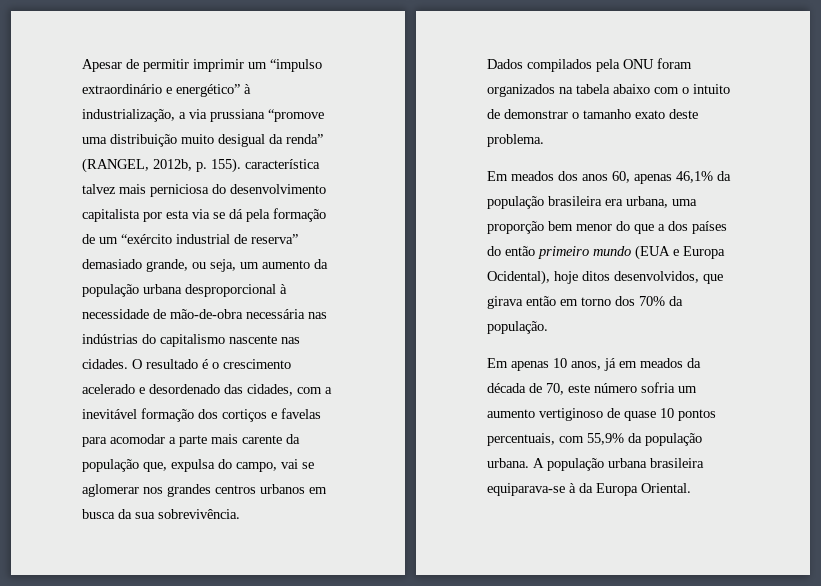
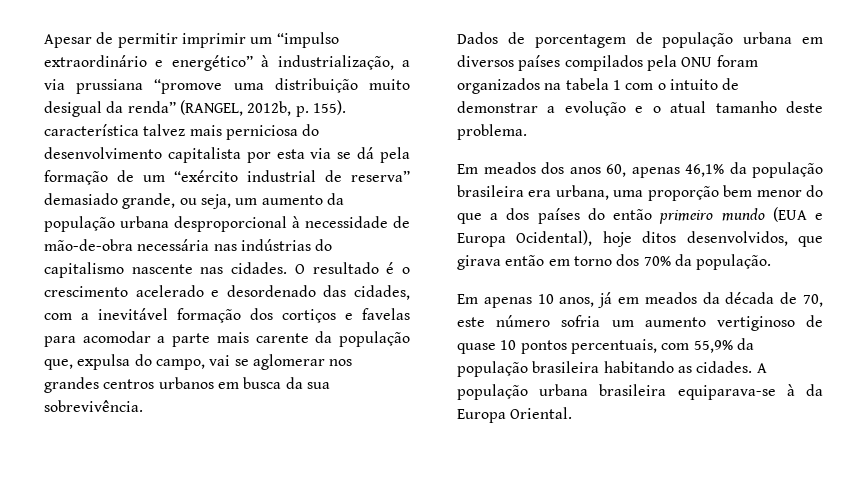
(523, 64) none -> [507,32,823,48] [457,55,561,71] de porcentagem de população urbana em diversos países
[613,84,650,94] abaixo -> [612,80,621,90] 1
[572,109,665,119] o tamanho exato -> [547,101,777,116] a evolução e o atual tamanho
[487,458,529,468] urbana. -> [532,361,753,373] brasileira habitando as cidades.

